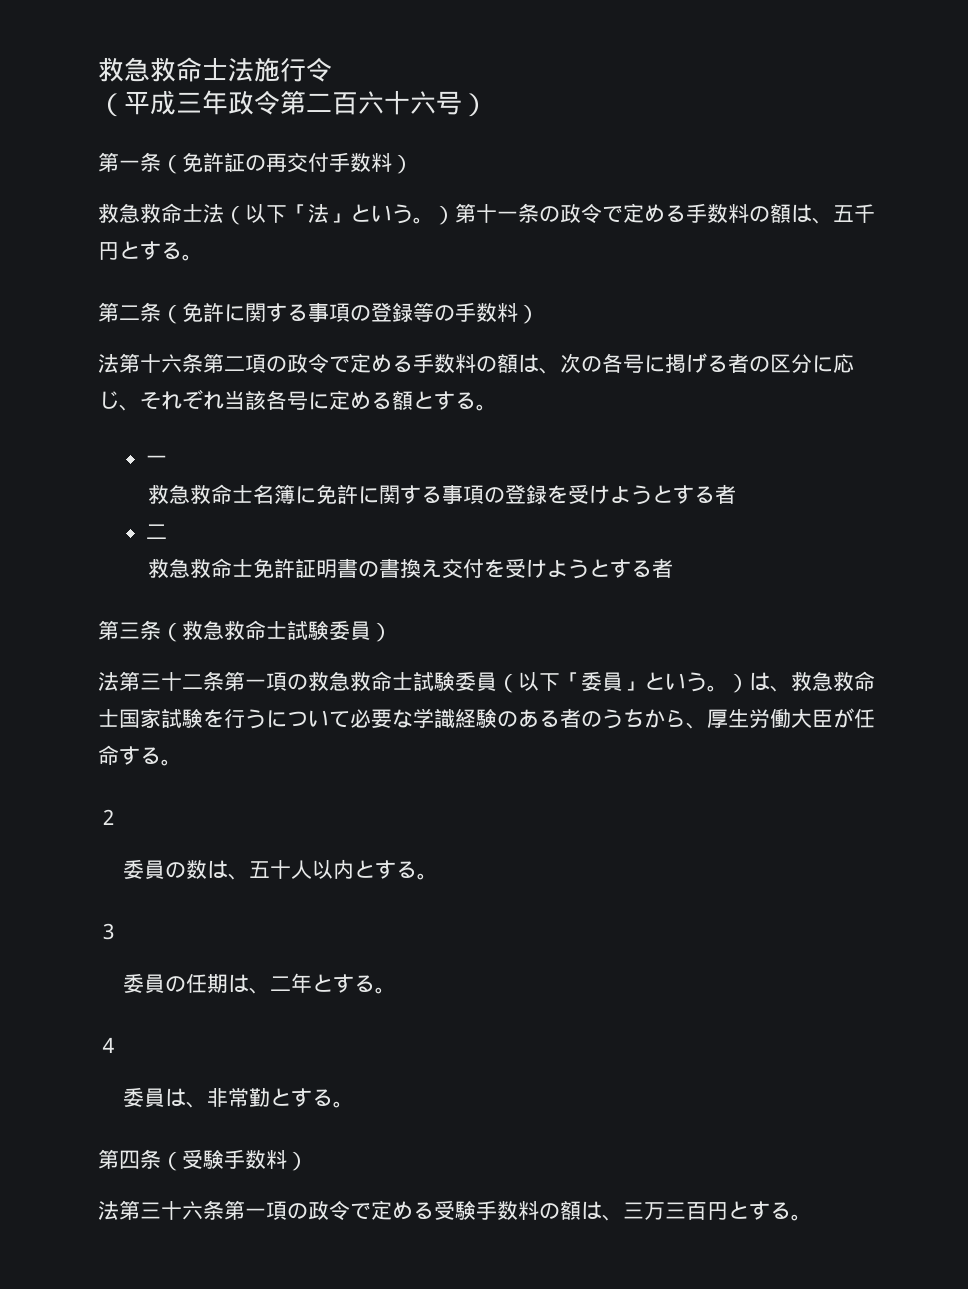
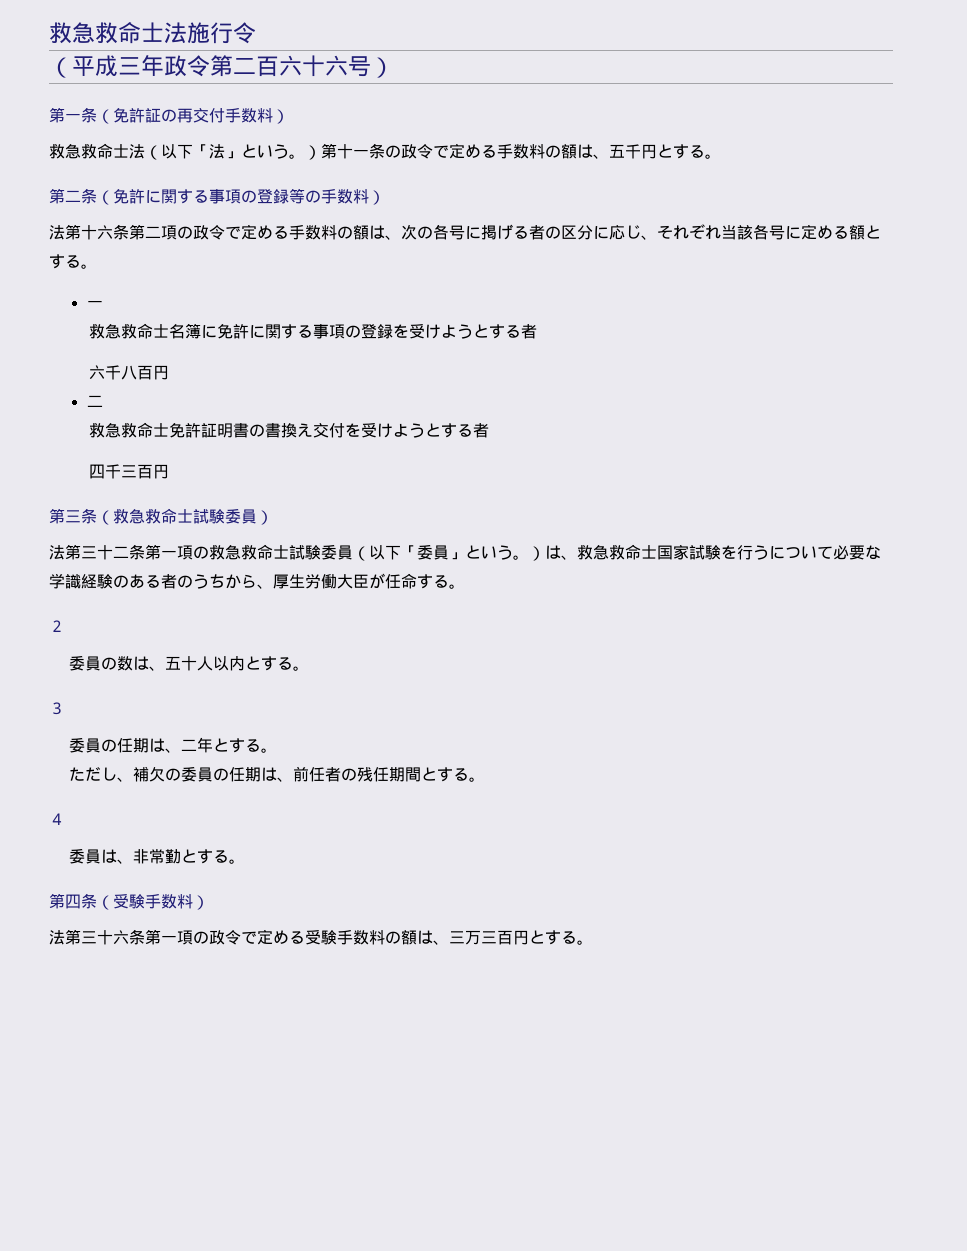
(737, 494) none -> [89,365,170,380] // 六千八百円
(674, 568) none -> [89,464,170,479] // 四千三百円
(397, 990) none -> [69,766,486,782] // ただし、補欠の委員の任期は、前任者の残任期間とする。

